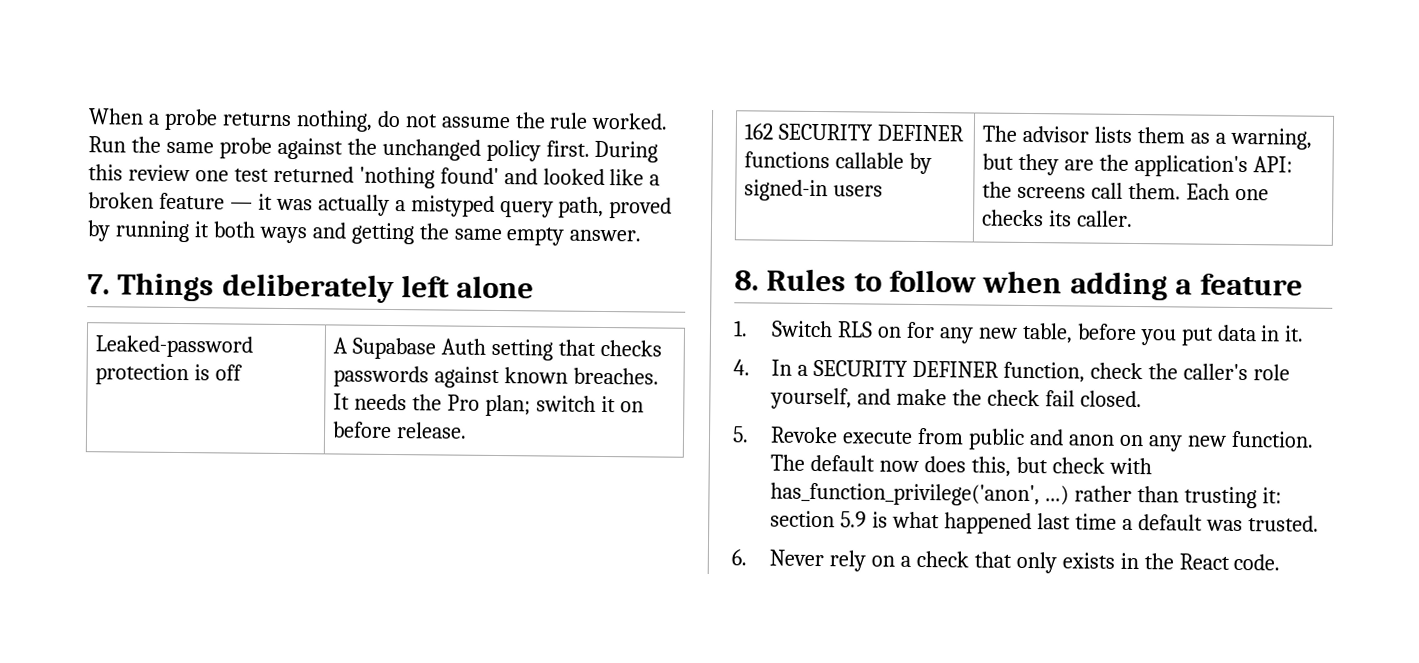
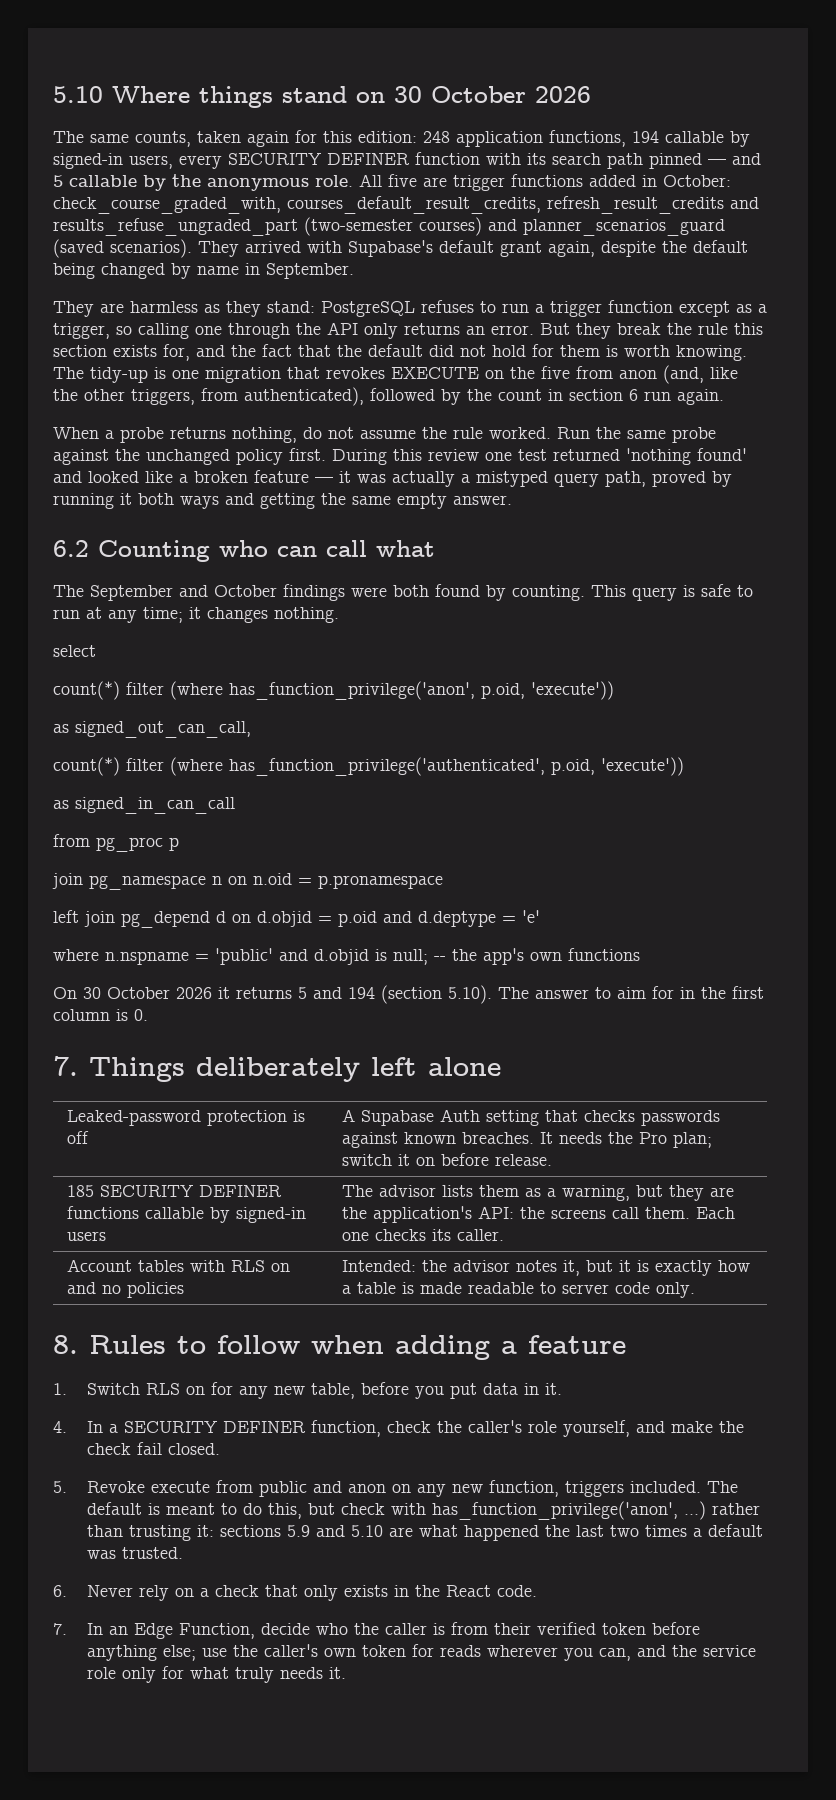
(88, 116) none -> [53,86,591,108] [53,130,750,147] [53,152,761,169] [53,174,731,191] [53,196,759,214] [53,217,725,236] [53,239,748,258] [53,263,354,279] [53,300,767,317] [53,322,763,339] [53,344,747,361] [53,365,738,384] [53,387,724,406] 5.10 Where things stand on 30 October 2026 // The same counts, taken again for this edition: 248 application functions, 194 callable by signed-in users, every SECURITY DEFINER function with its search path pinned — and 5 callable by the anonymous role. All five are trigger functions added in October: check_course_graded_with, courses_default_result_credits, refresh_result_credits and results_refuse_ungraded_part (two-semester courses) and planner_scenarios_guard (saved scenarios). They arrived with Supabase's default grant again, despite the default being changed by name in September. // They are harmless as they stand: PostgreSQL refuses to run a trigger function except as a trigger, so calling one through the API only returns an error. But they break the rule this section exists for, and the fact that the default did not hold for them is worth knowing. The tidy-up is one migration that revokes EXECUTE on the five from anon (and, like the other triggers, from authenticated), followed by the count in section 6 run again. //
(642, 235) none -> [53,540,435,562] [53,584,753,601] [53,607,339,623] [53,645,96,657] [53,681,614,700] [53,721,251,738] [53,757,684,776] [53,797,235,814] [53,834,179,852] [52,873,443,890] [53,910,540,928] [53,948,640,965] [53,985,764,1004] [53,1009,148,1021] // 6.2 Counting who can call what // The September and October findings were both found by counting. This query is safe to run at any time; it changes nothing. // select // count(*) filter (where has_function_privilege('anon', p.oid, 'execute')) // as signed_out_can_call, // count(*) filter (where has_function_privilege('authenticated', p.oid, 'execute')) // as signed_in_can_call // from pg_proc p // join pg_namespace n on n.oid = p.pronamespace // left join pg_depend d on d.objid = p.oid and d.deptype = 'e' // where n.nspname = 'public' and d.objid is null; -- the app's own functions // On 30 October 2026 it returns 5 and 194 (section 5.10). The answer to aim for in the first column is 0.
[744,123,774,140] 162 -> [66,1185,94,1197] 185
(1134, 218) none -> [66,1259,290,1272] [66,1282,184,1298] [341,1260,750,1276] [341,1282,695,1298] // Account tables with RLS on and no policies | Intended: the advisor notes it, but it is exactly how a table is made readable to server code only.
[1230,430,1314,448] [770,454,966,473] function. The default now does -> [488,1480,738,1497] [86,1502,262,1515] function, triggers included. The default is meant to do
[770,510,1117,535] section 5.9 is what happened last time -> [219,1525,687,1541] sections 5.9 and 5.10 are what happened the last two times
(1281, 562) none -> [53,1622,700,1639] [86,1644,756,1661] [86,1666,346,1683] // 7. In an Edge Function, decide who the caller is from their verified token before anything else; use the caller's own token for reads wherever you can, and the service role only for what truly needs it.

